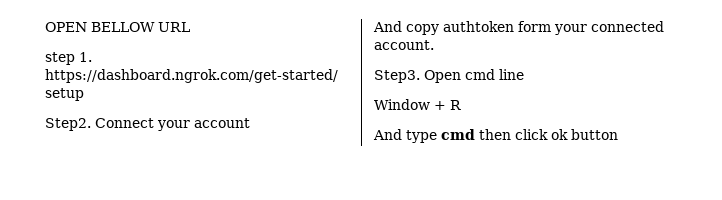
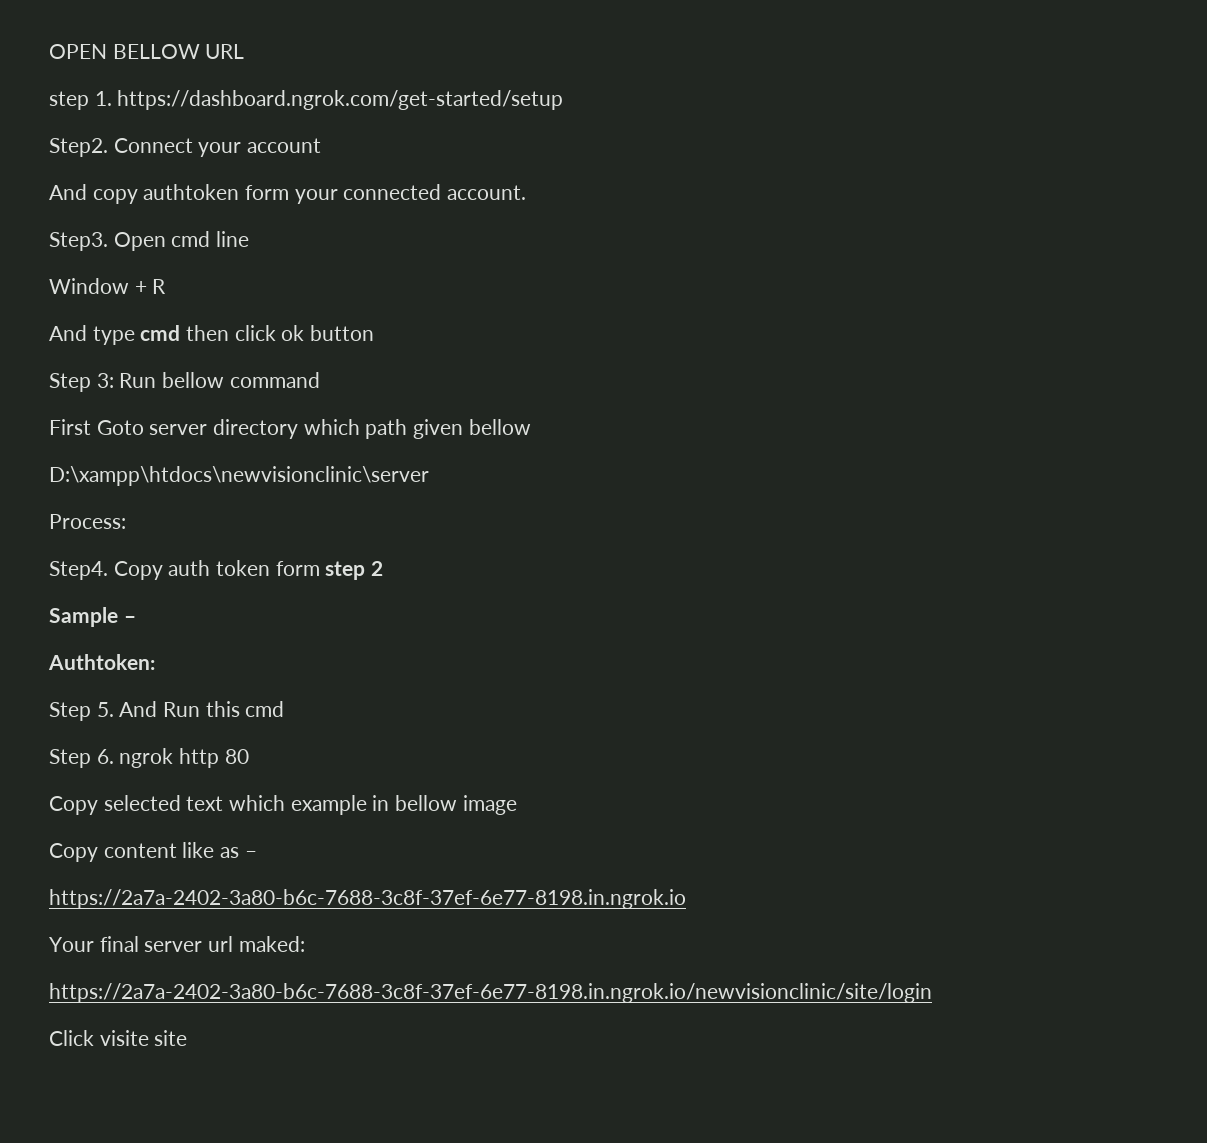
(618, 134) none -> [49,372,320,392] [49,419,531,439] [49,466,429,486] [49,514,126,529] [49,560,384,580] [49,607,136,627] [48,654,155,670] [49,701,285,721] [49,748,249,768] [49,795,517,815] [49,842,257,862] [49,889,686,909] [49,936,305,952] [49,983,932,1003] [49,1030,188,1046] // Step 3: Run bellow command // First Goto server directory which path given bellow // D:\xampp\htdocs\newvisionclinic\server // Process: // Step4. Copy auth token form step 2 // Sample – // Authtoken: // Step 5. And Run this cmd // Step 6. ngrok http 80 // Copy selected text which example in bellow image // Copy content like as – // https://2a7a-2402-3a80-b6c-7688-3c8f-37ef-6e77-8198.in.ngrok.io // Your final server url maked: // https://2a7a-2402-3a80-b6c-7688-3c8f-37ef-6e77-8198.in.ngrok.io/newvisionclinic/site/login // Click visite site

